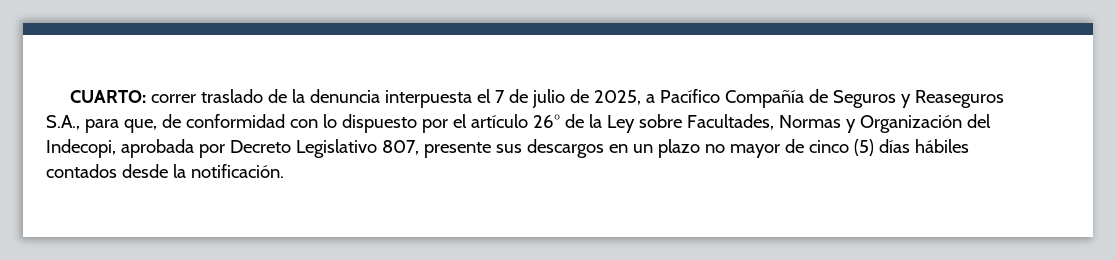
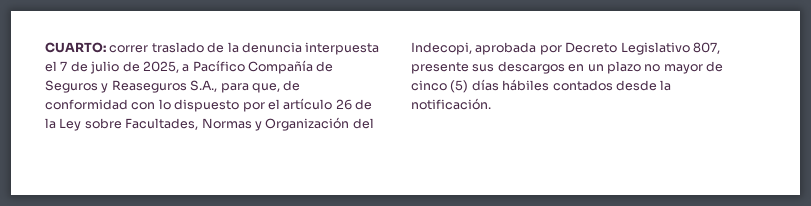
[532,114,560,128] 26° -> [335,99,352,110] 26

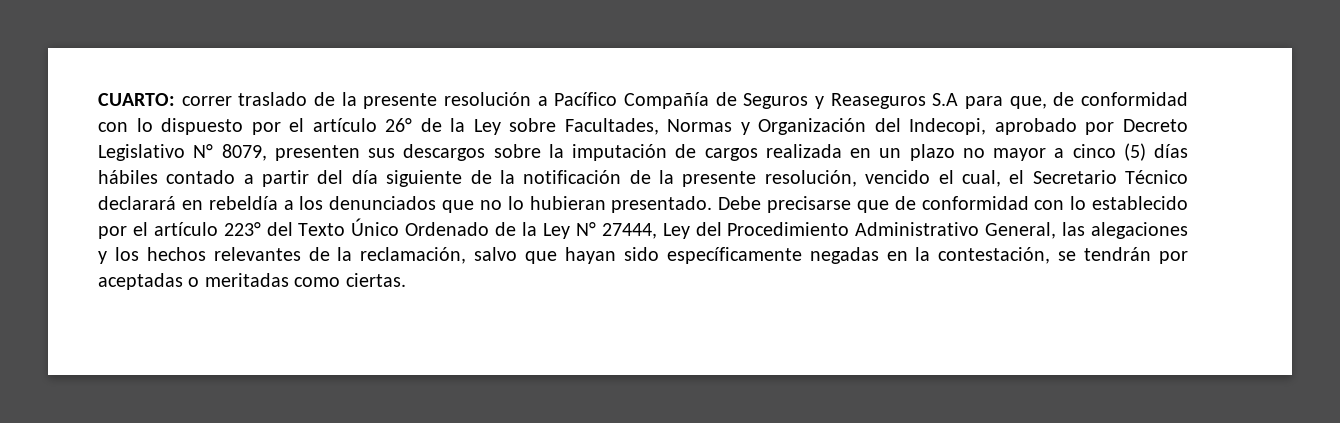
[241,42,380,55] [45,61,179,74] denuncia interpuesta el 7 de julio de 2025, -> [363,92,531,109] presente resolución
[190,80,218,92] S.A., -> [932,93,959,106] S.A
[335,99,352,110] 26 -> [385,118,413,132] 26°
[475,42,537,55] aprobada -> [994,118,1077,135] aprobado
[692,42,720,54] [411,61,565,74] 807, presente sus descargos -> [193,144,842,161] N° 8079, presenten sus descargos sobre la imputación de cargos realizada
[706,61,723,72] de -> [1054,148,1065,158] a
[552,80,672,91] [411,98,491,110] contados desde la notificación. -> [166,170,1188,187] [98,196,1189,213] [98,218,1189,239] [98,247,1189,264] [98,273,406,290] contado a partir del día siguiente de la notificación de la presente resolución, vencido el cual, el Secretario Técnico declarará en rebeldía a los denunciados que no lo hubieran presentado. Debe precisarse que de conformidad con lo establecido por el artículo 223° del Texto Único Ordenado de la Ley N° 27444, Ley del Procedimiento Administrativo General, las alegaciones y los hechos relevantes de la reclamación, salvo que hayan sido específicamente negadas en la contestación, se tendrán por aceptadas o meritadas como ciertas.

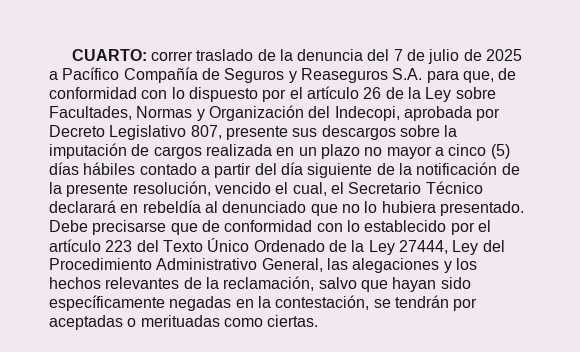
[363,92,531,109] presente resolución -> [297,49,523,64] denuncia del 7 de julio de 2025
[932,93,959,106] S.A -> [392,68,423,80] S.A.
[385,118,413,132] 26° -> [363,87,382,99] 26
[994,118,1077,135] aprobado -> [403,106,472,121] aprobada
[193,144,360,161] N° 8079, presenten -> [190,125,288,140] 807, presente
[283,196,437,210] a los denunciados -> [204,201,307,213] al denunciado
[529,196,606,210] hubieran -> [381,201,436,213] hubiera
[223,222,261,236] 223° -> [105,240,133,252] 223
[575,222,596,236] N° -> (395, 247) none
[204,273,289,287] meritadas -> [140,315,220,327] merituadas

